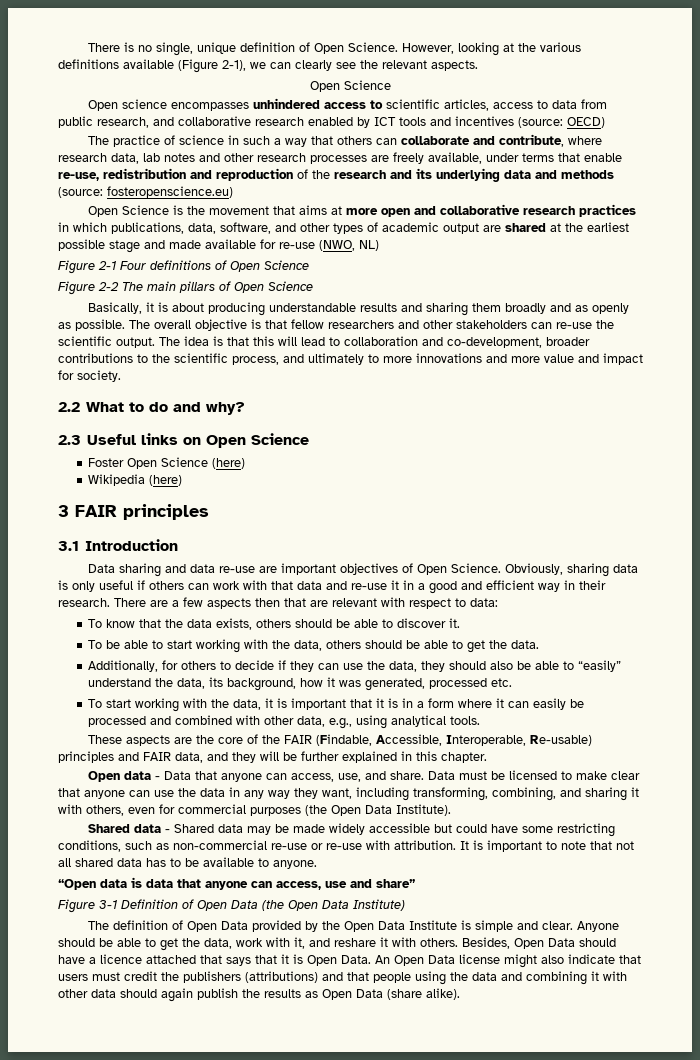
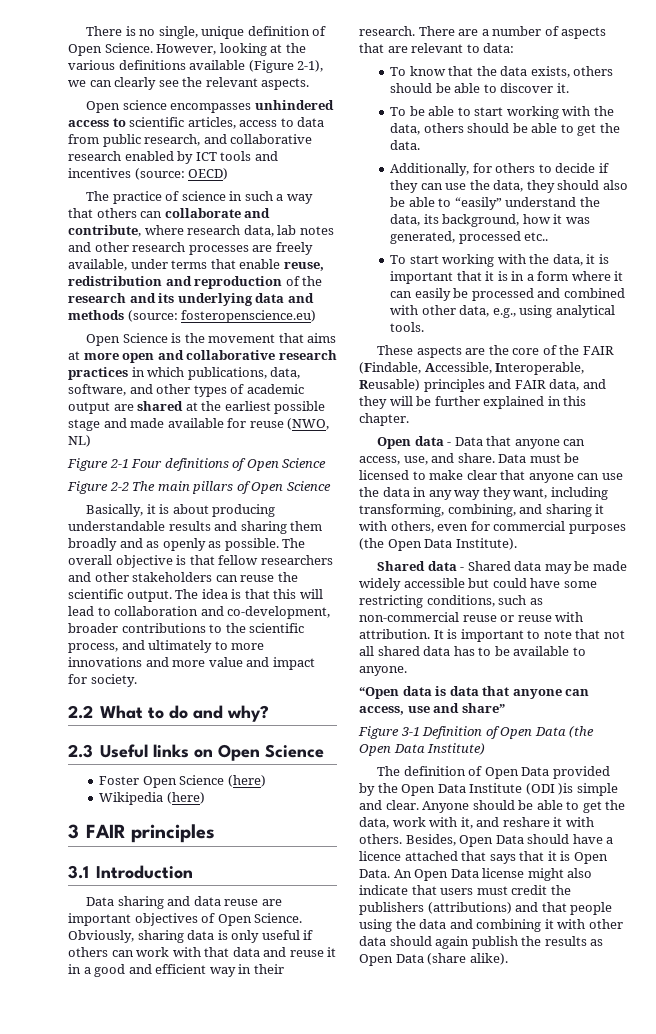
[310,80,391,92] // Open Science -> (310, 84) none
[58,172,99,181] re-use, -> [283,262,324,271] reuse,
[279,242,315,249] re-use -> [249,421,284,428] reuse
[556,322,592,329] re-use -> [240,575,275,582] reuse
[219,566,256,573] re-use -> [224,899,259,906] reuse
[351,583,387,590] re-use -> [289,950,324,957] reuse
[183,597,280,609] few aspects then -> [492,26,607,39] number of aspects
[381,597,451,609] with respect -> (464, 48) none
[491,678,513,687] etc. -> [524,232,549,241] etc..
[530,735,593,746] Re-usable) -> [359,379,420,391] Reusable)
[271,843,362,850] re-use or re-use -> [462,615,552,622] reuse or reuse
[461,920,472,930] is -> [525,783,574,795] (ODI )is

